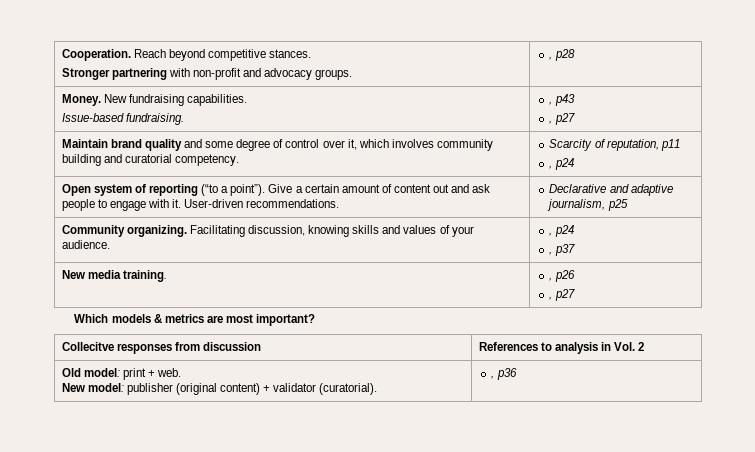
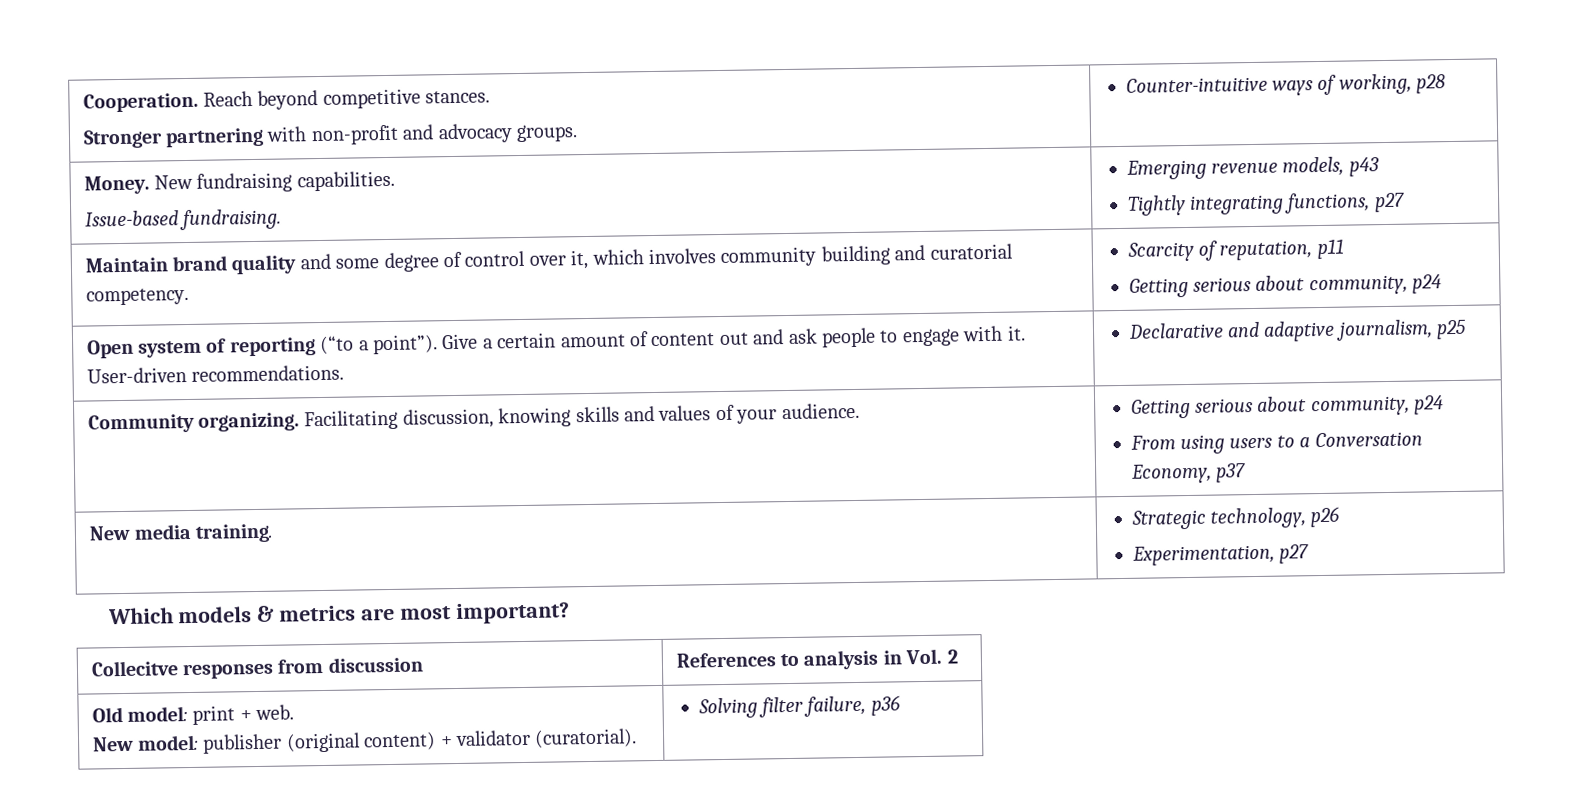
[549,57,553,60] , -> [1125,73,1412,96] Counter-intuitive ways of working,
[549,94,575,106] [549,121,553,124] , p43 // , -> [1125,156,1380,180] [1126,192,1371,216] Emerging revenue models, p43 // Tightly integrating functions,
[549,166,553,169] , -> [1128,274,1408,298] Getting serious about community,
[549,225,574,237] [549,252,553,255] , p24 // , -> [1130,395,1445,419] [1129,431,1423,455] [1130,463,1212,484] Getting serious about community, p24 // From using users to a Conversation Economy,
[549,278,553,281] , -> [1130,507,1307,530] Strategic technology,
[549,297,553,300] , -> [1131,544,1275,566] Experimentation,
[491,376,495,379] , -> [697,695,867,719] Solving filter failure,

